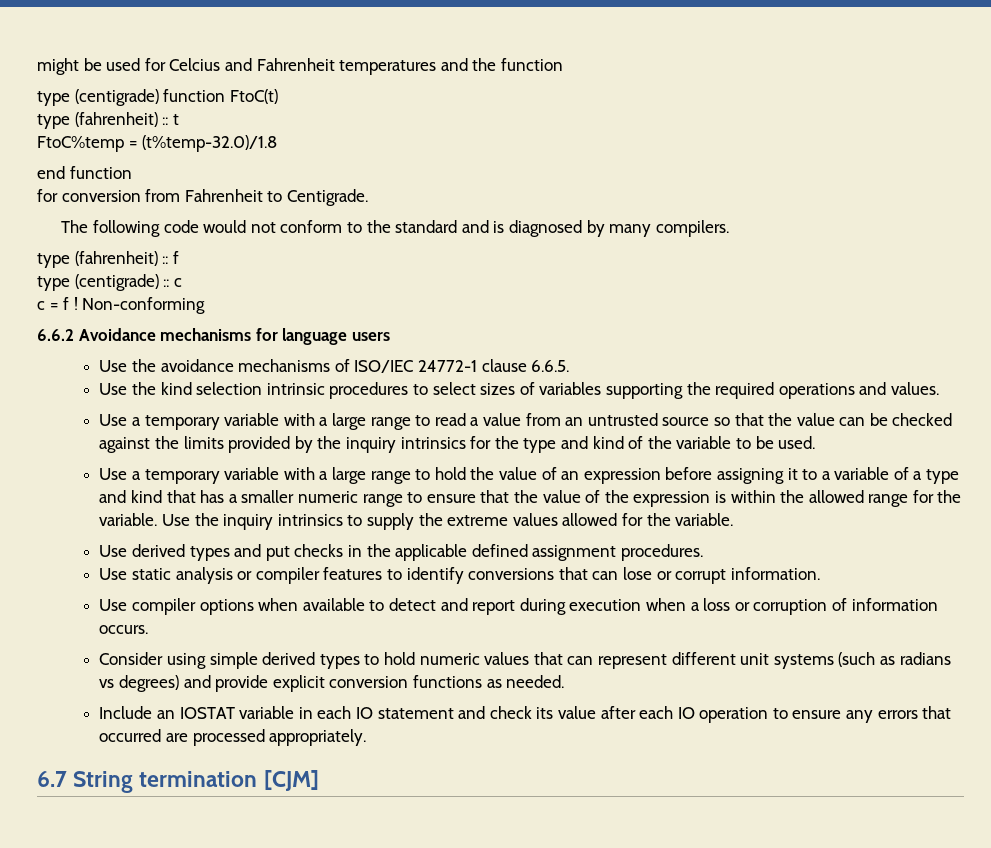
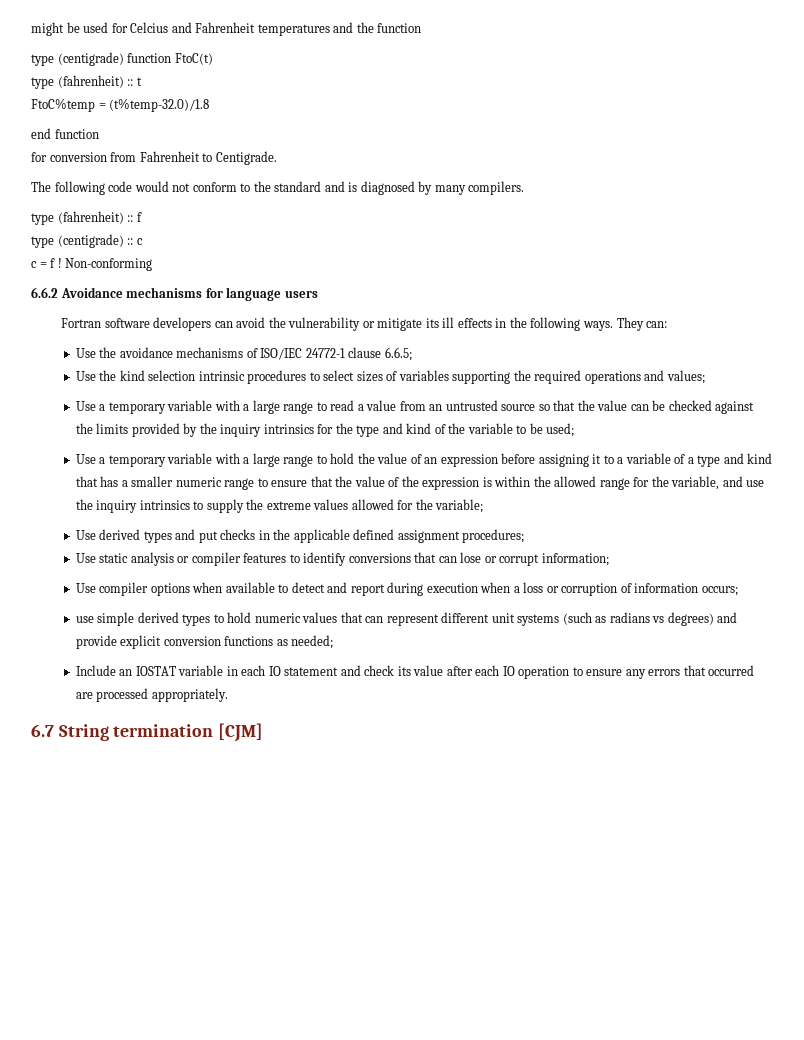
(390, 336) none -> [61,317,668,331] // Fortran software developers can avoid the vulnerability or mitigate its ill effects in the following ways. They can:
[531,360,570,372] 6.6.5. -> [384,347,412,361] 6.6.5;
[890,382,939,395] values. -> [666,370,705,384] values;
[778,436,816,449] used. -> [546,423,575,437] used;
[99,513,191,526] variable. Use -> [671,476,765,490] variable, and use
[675,513,734,526] variable. -> [435,499,484,513] variable;
[620,544,703,561] procedures. -> [462,529,525,543] procedures;
[730,567,820,580] information. -> [541,553,609,566] information;
[99,625,149,634] [99,652,207,669] occurs. // Consider using -> [701,586,738,596] [75,616,94,623] occurs; // use
[506,675,565,688] needed. -> [291,635,334,649] needed;

